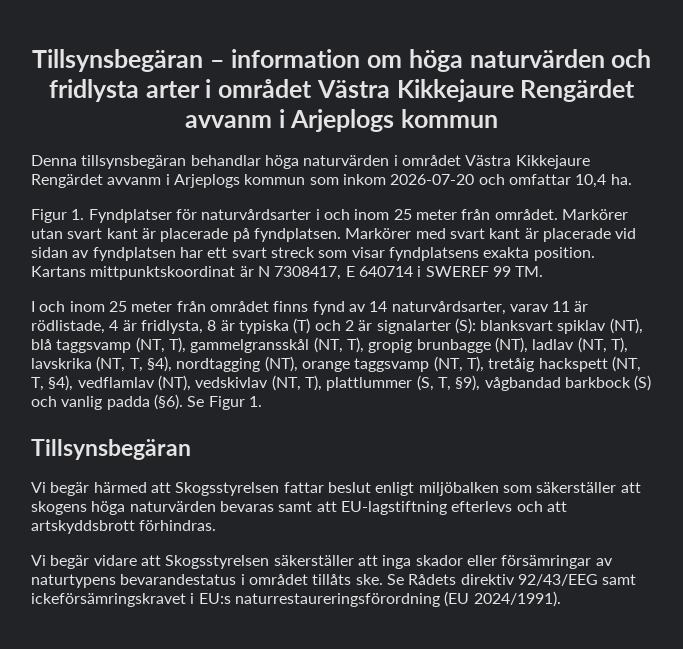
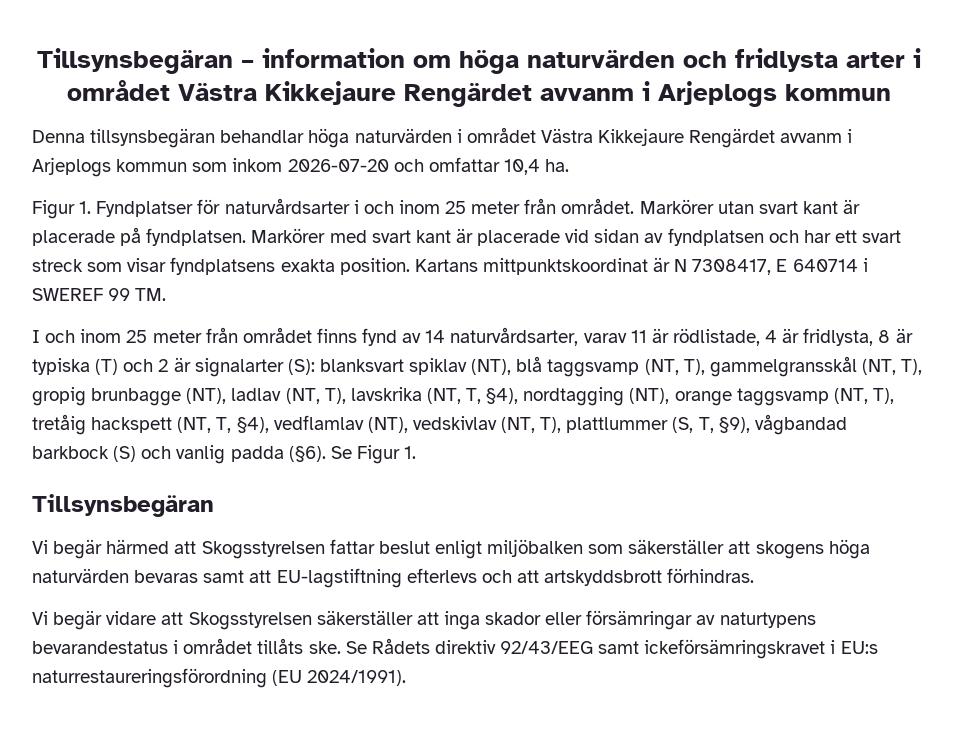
(176, 254) none -> [768,230,799,243] och

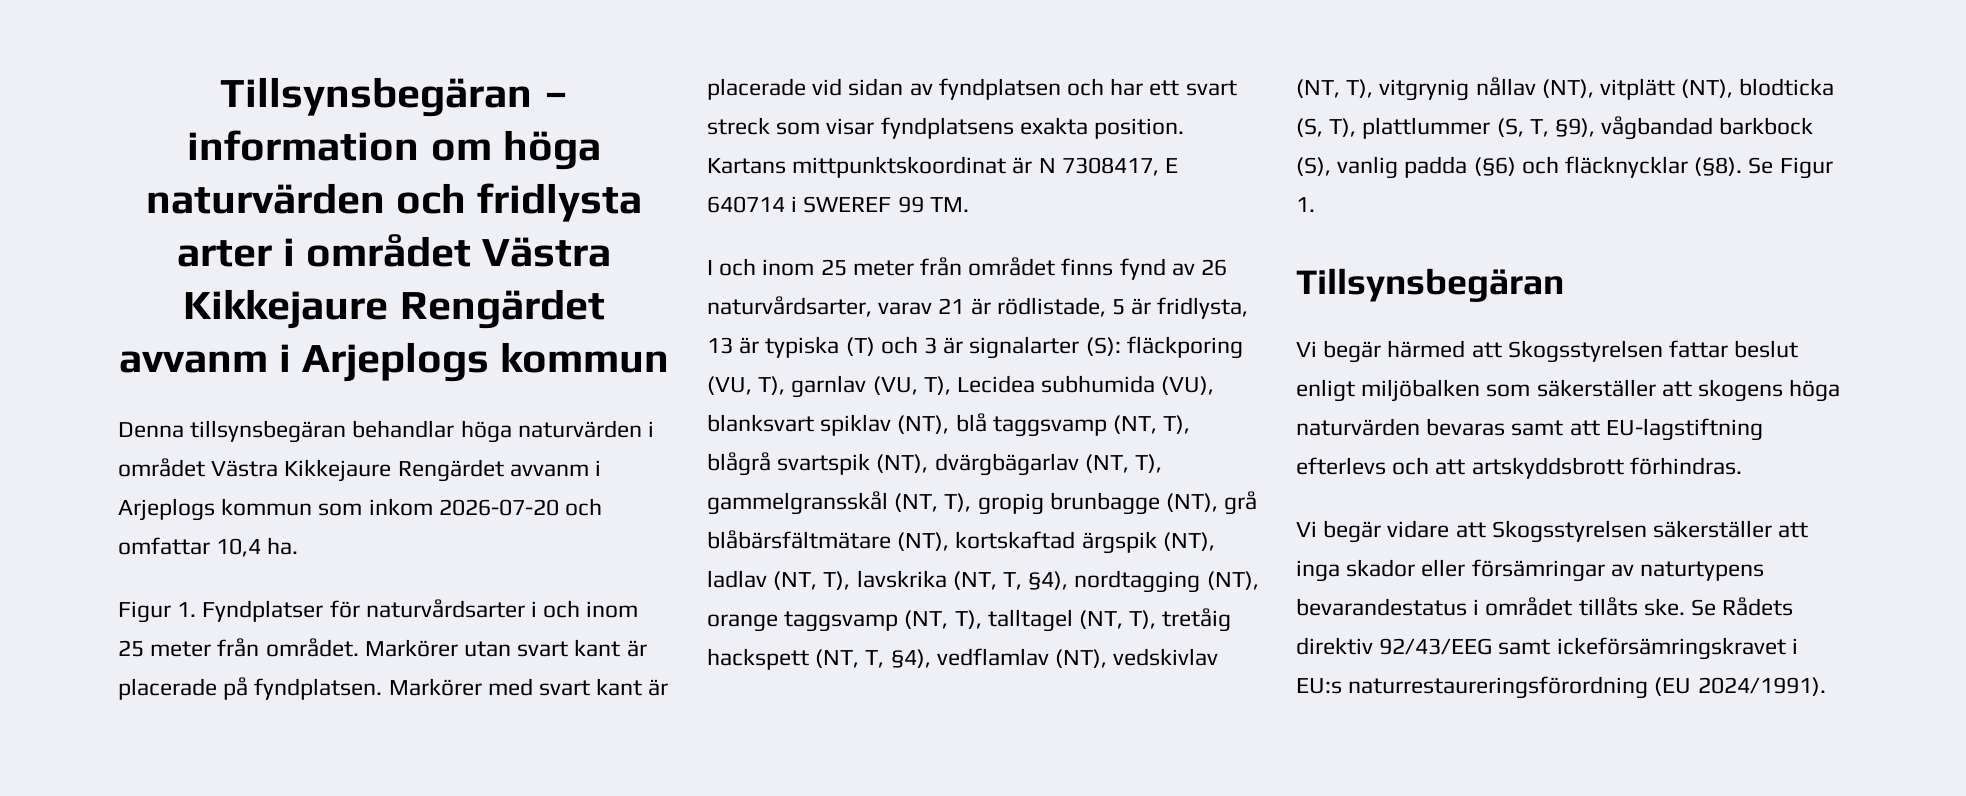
[425,330,446,343] 14 -> [1201,259,1228,276] 26
[630,330,647,343] 11 -> [938,298,965,314] 21
[765,330,778,343] 4 -> [1112,299,1126,315] 5
[878,330,891,343] 8 -> [707,337,733,354] 13
[158,359,169,372] 2 -> [924,337,938,354] 3
(315, 367) none -> [1126,336,1243,359] [707,375,1215,398] fläckporing (VU, T), garnlav (VU, T), Lecidea subhumida (VU),
(705, 367) none -> [707,452,1163,476] blågrå svartspik (NT), dvärgbägarlav (NT, T),
(227, 396) none -> [1224,491,1258,515] [707,530,1215,554] grå blåbärsfältmätare (NT), kortskaftad ärgspik (NT),
(894, 396) none -> [987,609,1157,632] talltagel (NT, T),
(562, 425) none -> [1379,77,1835,101] [1296,118,1357,137] vitgrynig nållav (NT), vitplätt (NT), blodticka (S, T),
[113,445,326,464] (S) och vanlig padda (§6). -> [1296,156,1743,179] (S), vanlig padda (§6) och fläcknycklar (§8).

